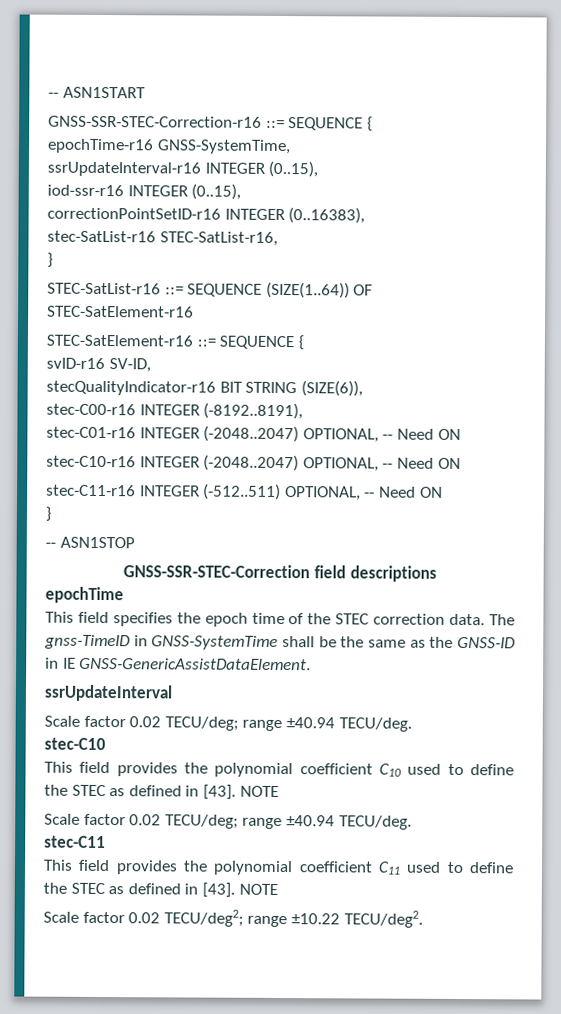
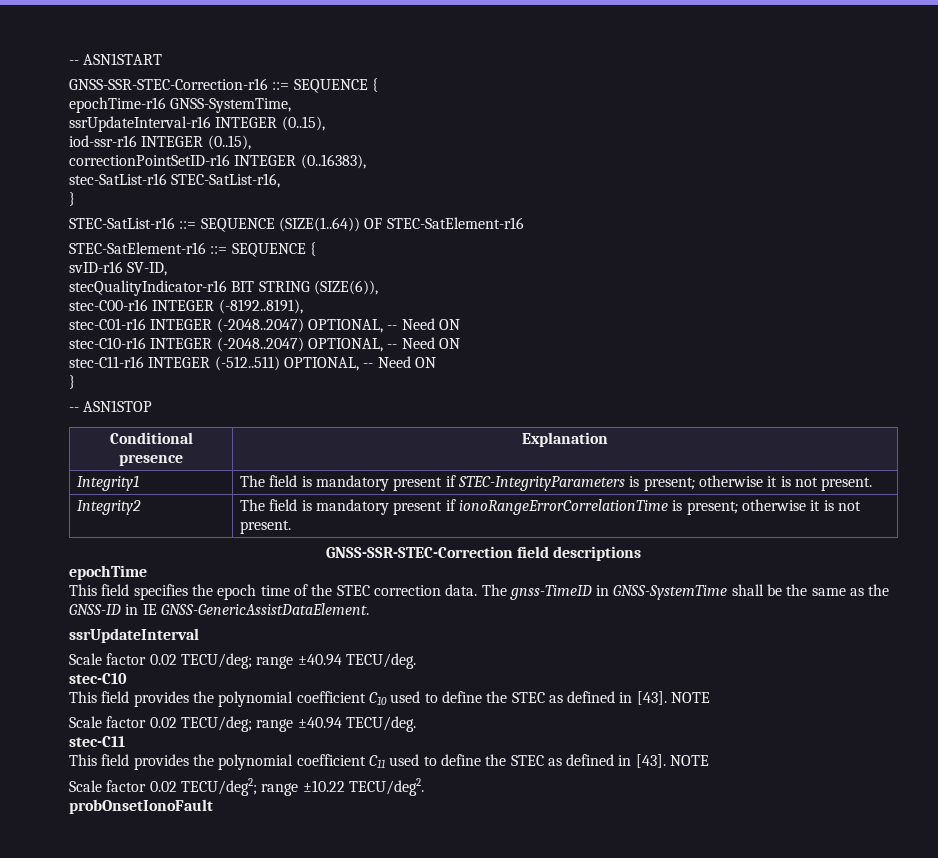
(135, 542) none -> [109,432,193,444] [119,454,183,466] [522,432,608,447] [77,475,140,491] [240,475,873,491] [77,500,142,515] [240,499,861,515] [240,520,292,534] // Conditional presence | Explanation // Integrity1 | The field is mandatory present if STEC-IntegrityParameters is present; otherwise it is not present. // Integrity2 | The field is mandatory present if ionoRangeErrorCorrelationTime is present; otherwise it is not present.
(423, 919) none -> [69,799,213,814] // probOnsetIonoFault

